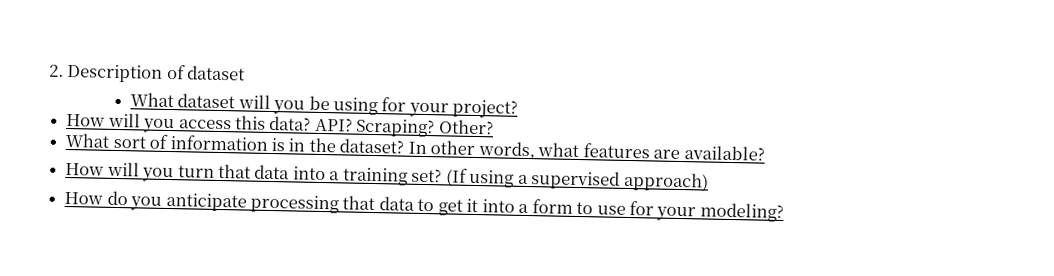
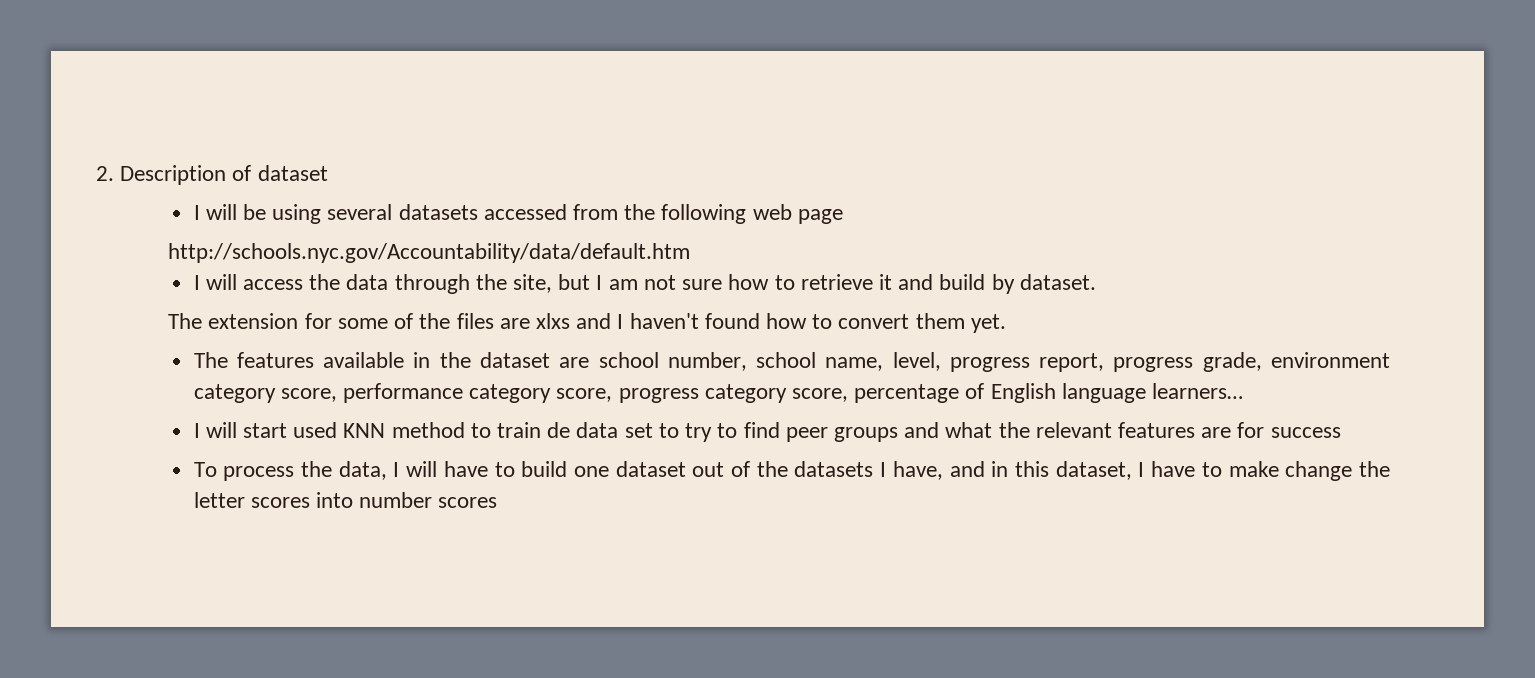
[129,92,519,119] [66,112,494,138] [65,132,765,161] [65,161,709,192] [64,190,784,223] What dataset will you be using for your project? // How will you access this data? API? Scraping? Other? // What sort of information is in the dataset? In other words, what features are available? // How will you turn that data into a training set? (If using a supervised approach) // How do you anticipate processing that data to get it into a form to use for your modeling? -> [193,204,843,224] [168,243,691,263] [193,274,1096,294] [168,313,1006,333] [193,352,1390,372] [193,383,1244,403] [193,422,1341,442] [193,461,1390,481] [193,492,498,508] I will be using several datasets accessed from the following web page // http://schools.nyc.gov/Accountability/data/default.htm // I will access the data through the site, but I am not sure how to retrieve it and build by dataset. // The extension for some of the files are xlxs and I haven't found how to convert them yet. // The features available in the dataset are school number, school name, level, progress report, progress grade, environment category score, performance category score, progress category score, percentage of English language learners… // I will start used KNN method to train de data set to try to find peer groups and what the relevant features are for success // To process the data, I will have to build one dataset out of the datasets I have, and in this dataset, I have to make change the letter scores into number scores

